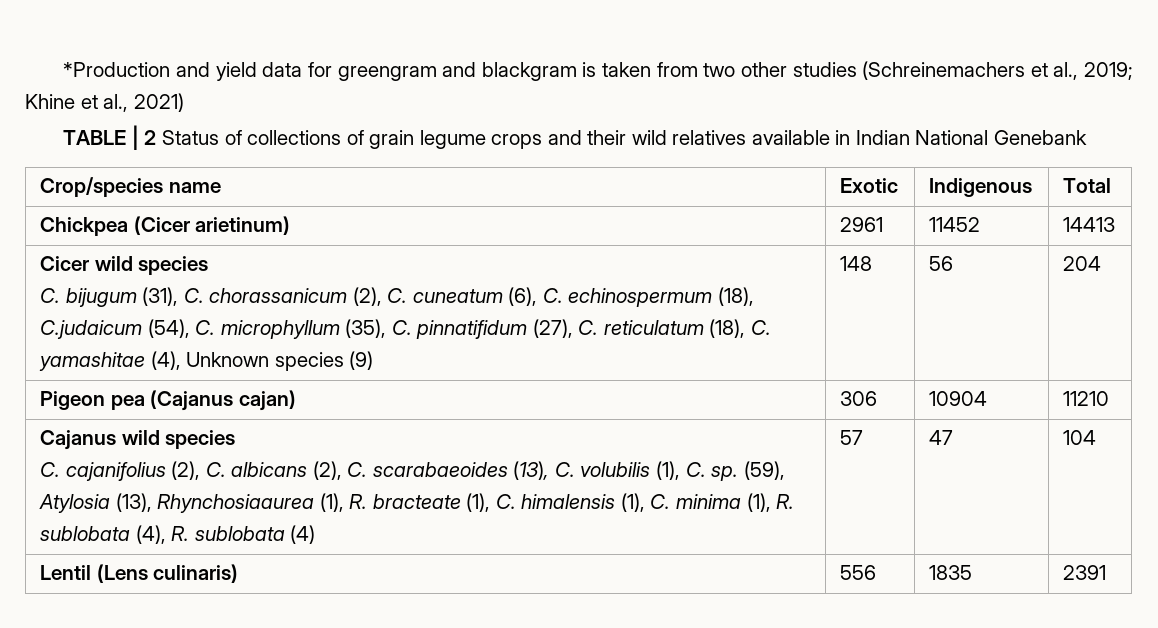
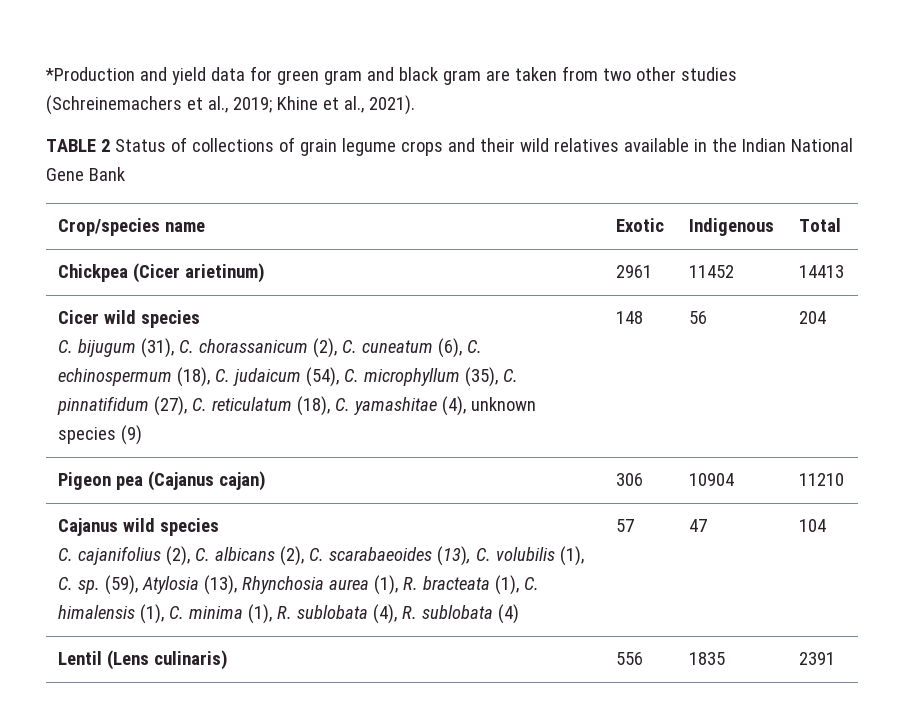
[337,62,597,81] greengram and blackgram is -> [276,67,510,85] green gram and black gram are
[133,93,184,112] 2021) -> [368,95,415,115] 2021).
[131,125,139,150] | -> (96, 145) none
(851, 137) none -> [711,138,737,152] the
[994,130,1088,145] Genebank -> [46,167,125,181] Gene Bank
[40,320,143,339] C.judaicum -> [215,368,302,386] C. judaicum
[186,352,270,367] Unknown -> [470,397,536,411] unknown
[157,493,461,513] Rhynchosiaaurea (1), R. bracteate -> [241,575,490,595] Rhynchosia aurea (1), R. bracteata

